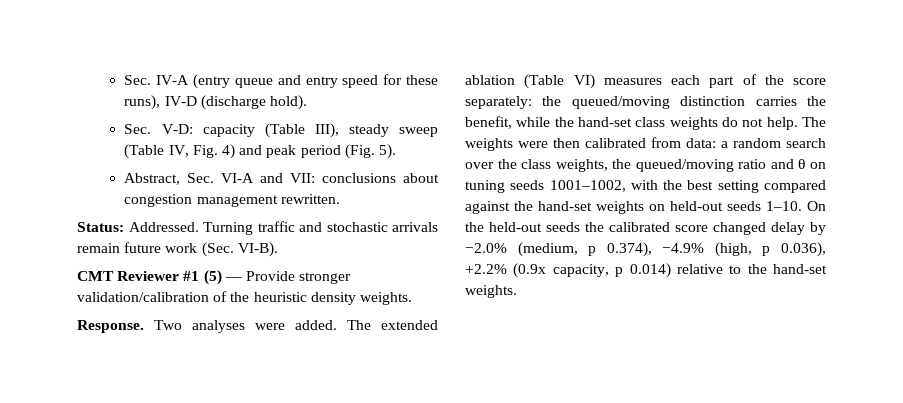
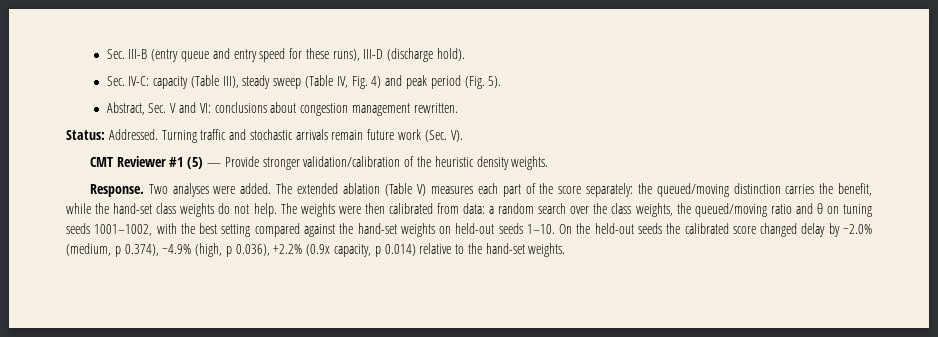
[124,75,190,85] Sec. IV-A -> [106,49,148,59] Sec. III-B
[164,96,197,106] IV-D -> [363,49,384,59] III-D
[161,124,193,134] V-D: -> [128,76,150,86] IV-C:
[221,173,316,183] VI-A and VII: -> [170,102,211,113] V and VI:
[237,242,278,257] VI-B). -> [450,130,463,142] V).
[573,74,595,89] VI) -> [417,184,427,196] V)

